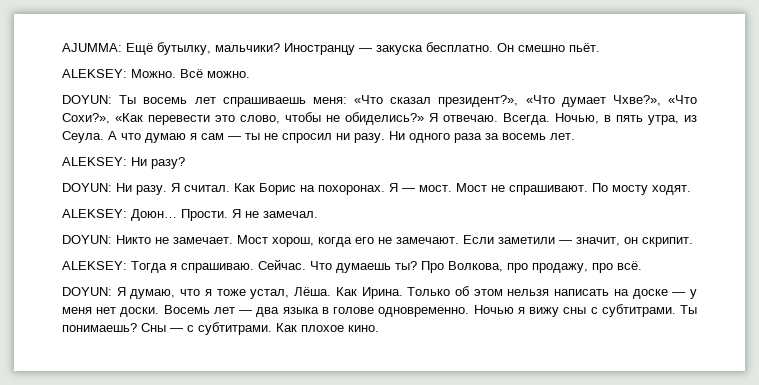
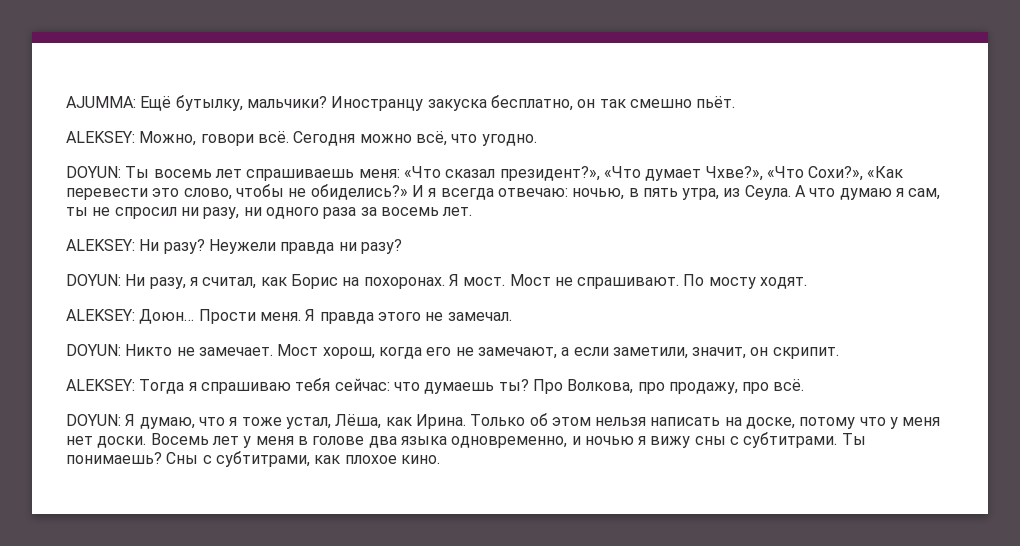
[359,42,514,55] — закуска бесплатно. Он -> [427,95,626,111] закуска бесплатно, он так
[131,69,250,78] Можно. Всё можно. -> [139,131,537,146] Можно, говори всё. Сегодня можно всё, что угодно.
[429,113,599,125] Я отвечаю. Всегда. Ночью, -> [411,185,625,200] И я всегда отвечаю: ночью,
[201,133,241,140] сам — -> [908,188,941,200] сам,
[354,131,405,143] разу. Ни -> [203,207,262,219] разу, ни
[62,183,255,195] // DOYUN: Ни разу. Я считал. Как -> [208,239,402,254] [66,274,287,289] Неужели правда ни разу? // DOYUN: Ни разу, я считал, как
[402,188,415,192] — -> (459, 280) none
[181,209,241,221] Прости. Я -> [198,309,421,324] Прости меня. Я правда этого
[396,235,572,244] замечают. Если заметили — -> [477,347,688,359] замечают, а если заметили,
[181,259,332,273] спрашиваю. Сейчас. Что -> [200,378,420,394] спрашиваю тебя сейчас: что
[294,287,357,296] Лёша. Как -> [335,414,412,429] Лёша, как
[632,289,686,299] доске — -> [746,417,886,429] доске, потому что
[239,305,514,317] — два языка в голове одновременно. Ночью -> [243,436,634,448] у меня в голове два языка одновременно, и ночью
[170,322,297,335] — с субтитрами. Как -> [202,451,341,467] с субтитрами, как

